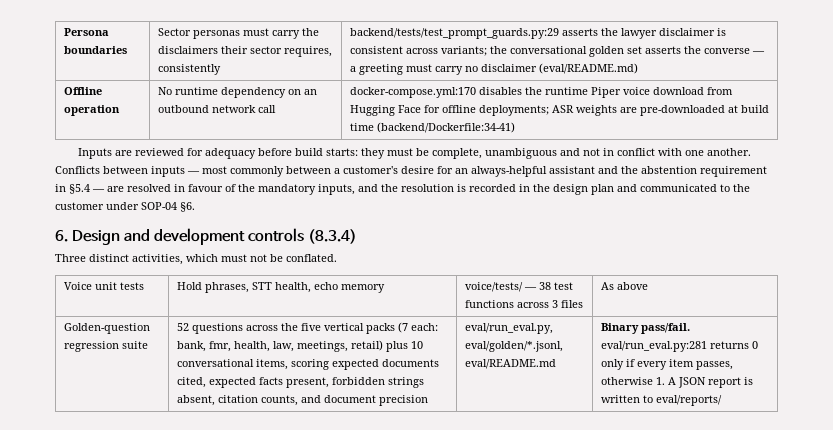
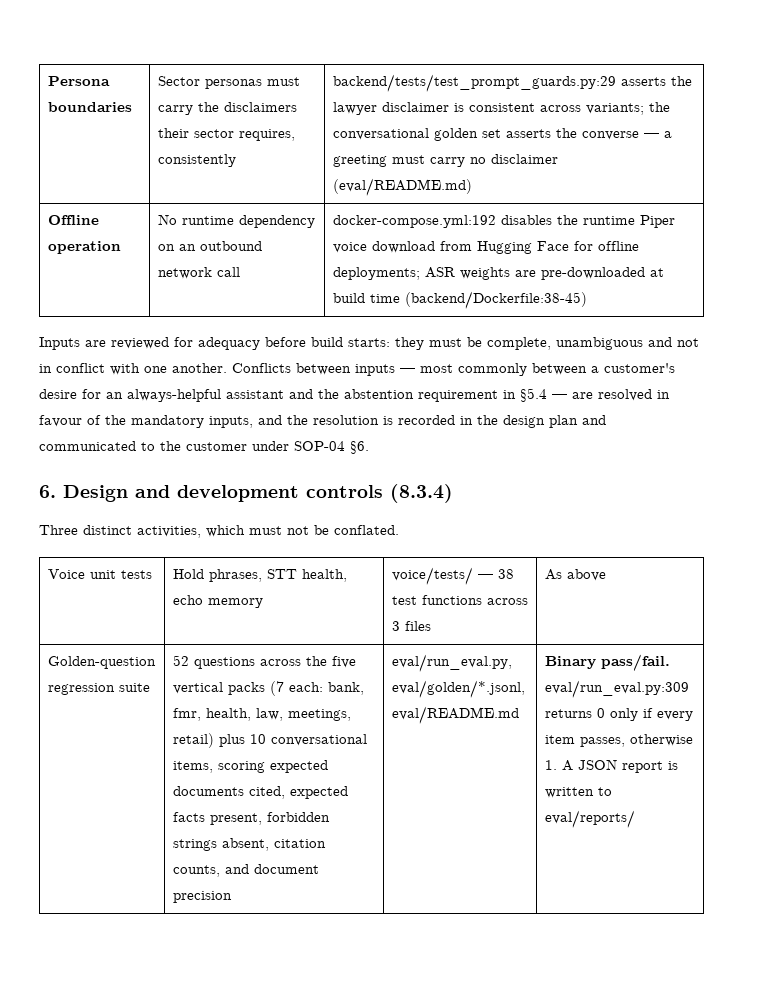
[349,87,476,98] docker-compose.yml:170 -> [332,215,496,228] docker-compose.yml:192
[376,122,515,133] (backend/Dockerfile:34-41) -> [404,291,587,309] (backend/Dockerfile:38-45)
[600,341,707,352] eval/run_eval.py:281 -> [544,680,689,698] eval/run_eval.py:309

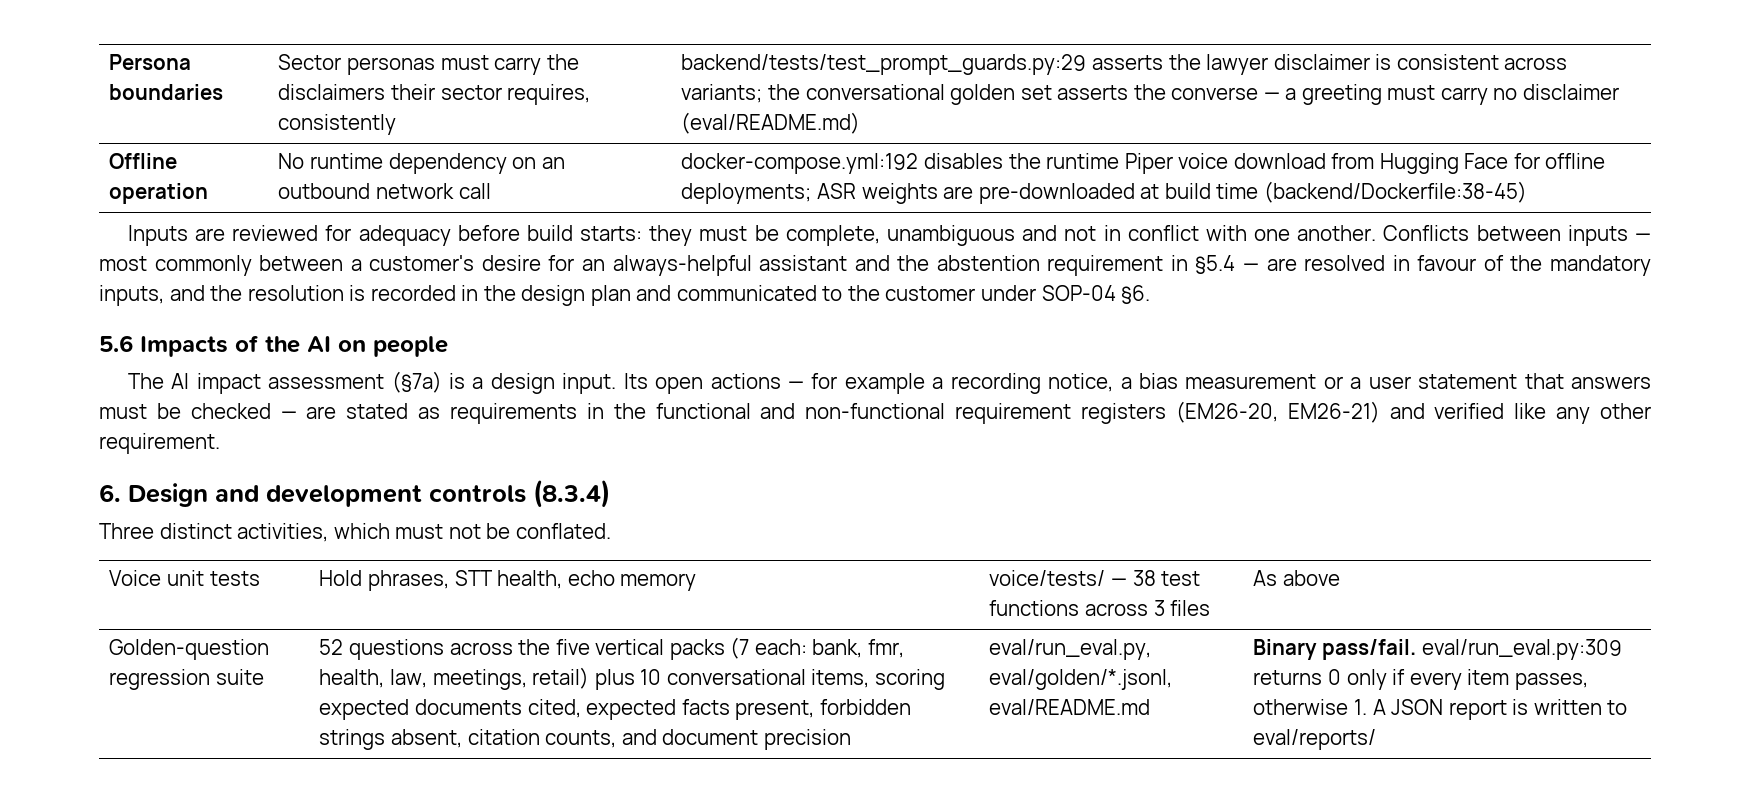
(369, 447) none -> [99,335,448,357] [127,371,1651,394] [99,401,1652,424] [99,433,220,454] // 5.6 Impacts of the AI on people // The AI impact assessment (§7a) is a design input. Its open actions — for example a recording notice, a bias measurement or a user statement that answers must be checked — are stated as requirements in the functional and non-functional requirement registers (EM26-20, EM26-21) and verified like any other requirement.

